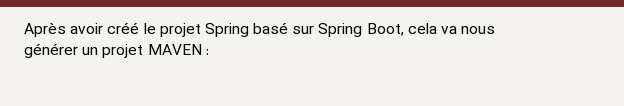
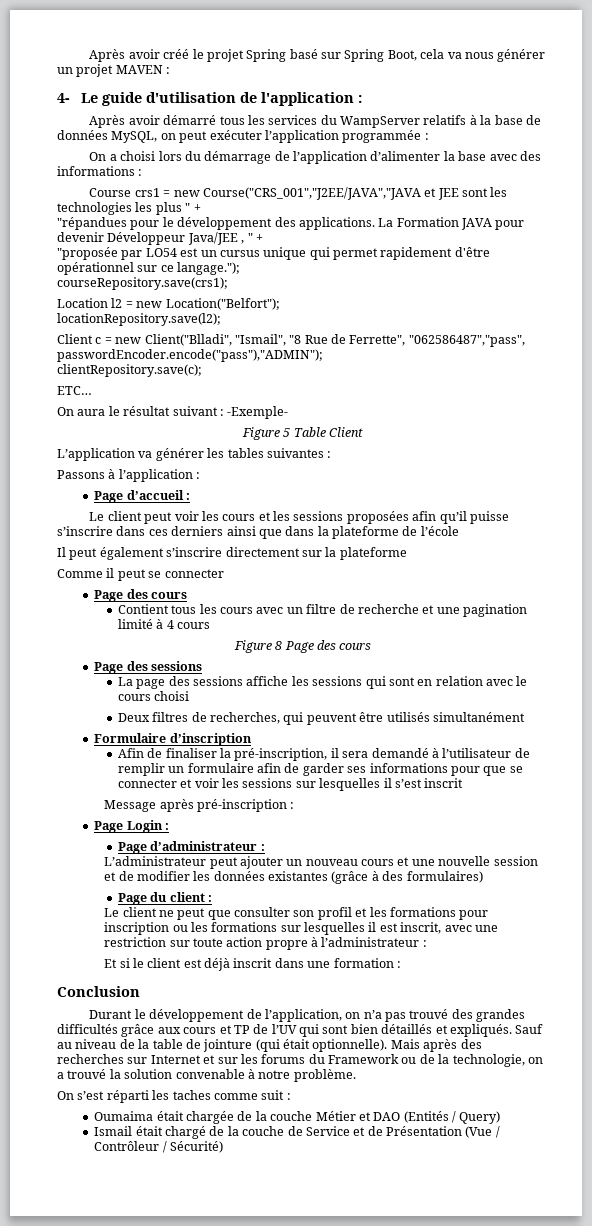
(209, 52) none -> [57,92,362,106] [89,115,541,128] [57,130,429,143] [89,151,541,164] [57,166,143,176] [89,187,508,200] [57,202,201,215] [57,217,525,230] [57,232,263,245] [57,247,490,260] [57,262,241,275] [57,277,228,290] [57,298,280,310] [57,313,221,326] [57,334,525,347] [57,349,323,362] [57,364,202,377] [57,386,92,395] [57,406,289,419] [241,427,364,440] [57,448,332,461] [57,469,201,482] [94,490,191,503] [89,511,509,524] [57,526,459,539] [57,547,407,560] [57,568,224,581] [94,589,188,602] [117,604,528,617] [117,619,211,629] [233,640,372,653] [94,661,203,674] [117,676,528,689] [117,691,190,701] [117,712,525,725] [94,733,252,746] [117,748,530,761] [117,763,523,776] [117,778,464,791] [104,799,295,812] [94,820,170,833] [117,841,265,854] [104,856,538,869] [104,871,483,884] [117,892,213,905] [104,907,489,920] [104,922,498,935] [104,937,427,950] [104,958,401,971] [57,986,140,997] [89,1009,526,1022] [57,1024,544,1037] [57,1039,482,1052] [57,1054,543,1067] [57,1069,356,1082] [57,1090,291,1103] [94,1111,501,1124] [94,1126,500,1139] [94,1141,224,1153] // 4- Le guide d'utilisation de l'application : // Après avoir démarré tous les services du WampServer relatifs à la base de données MySQL, on peut exécuter l’application programmée : // On a choisi lors du démarrage de l’application d’alimenter la base avec des informations : // Course crs1 = new Course("CRS_001","J2EE/JAVA","JAVA et JEE sont les technologies les plus " + // "répandues pour le développement des applications. La Formation JAVA pour devenir Développeur Java/JEE , " + // "proposée par LO54 est un cursus unique qui permet rapidement d'être opérationnel sur ce langage."); // courseRepository.save(crs1); // Location l2 = new Location("Belfort"); // locationRepository.save(l2); // Client c = new Client("Blladi", "Ismail", "8 Rue de Ferrette", "062586487","pass", passwordEncoder.encode("pass"),"ADMIN"); // clientRepository.save(c); // ETC… // On aura le résultat suivant : -Exemple- // Figure 5 Table Client // L’application va générer les tables suivantes : // Passons à l’application : // Page d’accueil : // Le client peut voir les cours et les sessions proposées afin qu’il puisse s’inscrire dans ces derniers ainsi que dans la plateforme de l’école // Il peut également s’inscrire directement sur la plateforme // Comme il peut se connecter // Page des cours // Contient tous les cours avec un filtre de recherche et une pagination limité à 4 cours // Figure 8 Page des cours // Page des sessions // La page des sessions affiche les sessions qui sont en relation avec le cours choisi // Deux filtres de recherches, qui peuvent être utilisés simultanément // Formulaire d’inscription // Afin de finaliser la pré-inscription, il sera demandé à l’utilisateur de remplir un formulaire afin de garder ses informations pour que se connecter et voir les sessions sur lesquelles il s’est inscrit // Message après pré-inscription : // Page Login : // Page d’administrateur : // L’administrateur peut ajouter un nouveau cours et une nouvelle session et de modifier les données existantes (grâce à des formulaires) // Page du client : // Le client ne peut que consulter son profil et les formations pour inscription ou les formations sur lesquelles il est inscrit, avec une restriction sur toute action propre à l’administrateur : // Et si le client est déjà inscrit dans une formation : // Conclusion // Durant le développement de l’application, on n’a pas trouvé des grandes difficultés grâce aux cours et TP de l’UV qui sont bien détaillés et expliqués. Sauf au niveau de la table de jointure (qui était optionnelle). Mais après des recherches sur Internet et sur les forums du Framework ou de la technologie, on a trouvé la solution convenable à notre problème. // On s’est réparti les taches comme suit : // Oumaima était chargée de la couche Métier et DAO (Entités / Query) // Ismail était chargé de la couche de Service et de Présentation (Vue / Contrôleur / Sécurité)

